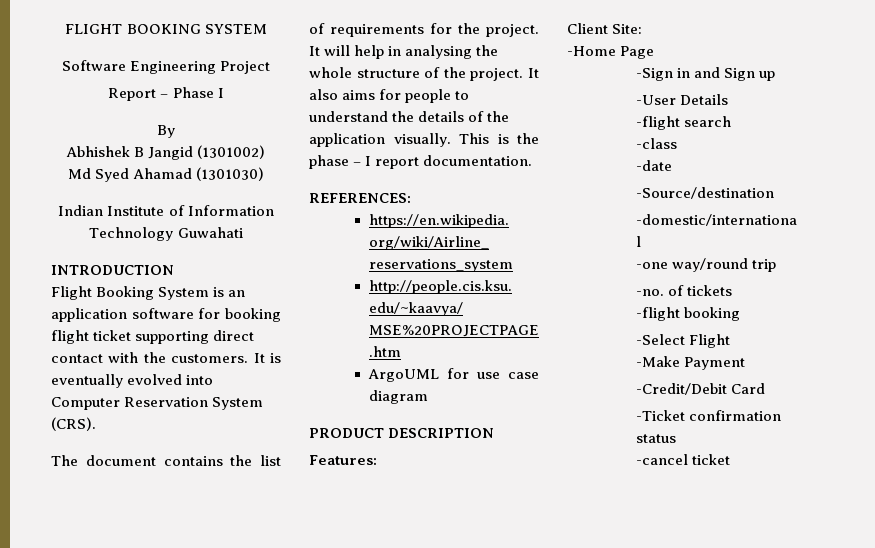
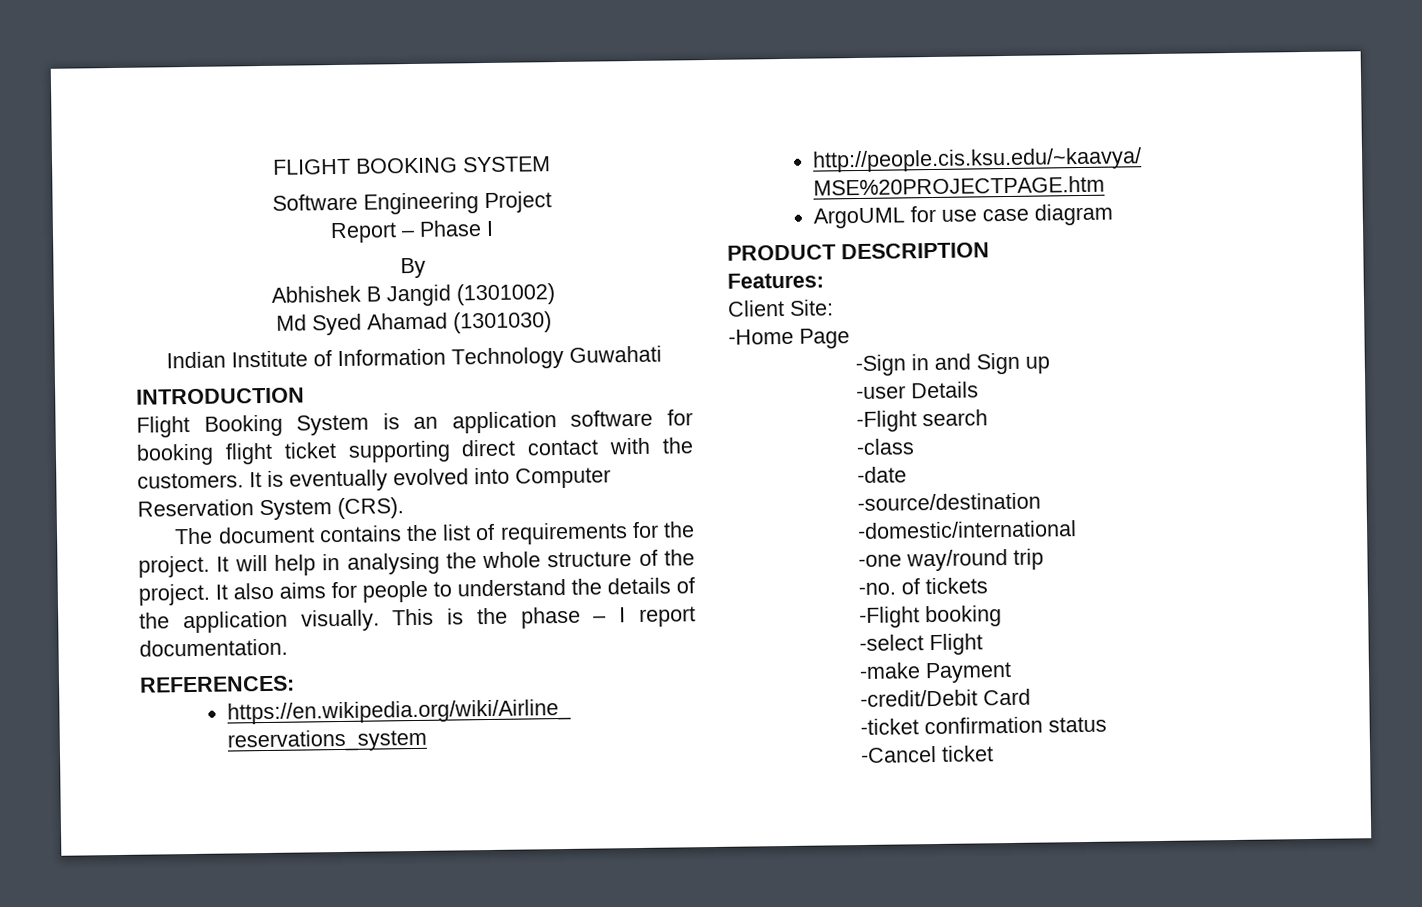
[636,95,676,105] -User -> [856,385,907,400] -user
[636,116,680,130] -flight -> [856,410,918,433] -Flight
[636,187,774,199] -Source/destination -> [857,492,1042,512] -source/destination
[636,307,680,321] -flight -> [859,606,921,629] -Flight
[636,334,685,345] -Select -> [859,634,925,652] -select
[636,356,680,367] -Make -> [859,662,922,680] -make
[636,383,727,395] -Credit/Debit -> [860,689,979,708] -credit/Debit
[636,410,685,421] -Ticket -> [860,718,920,736] -ticket
[636,454,688,465] -cancel -> [860,745,938,764] -Cancel

